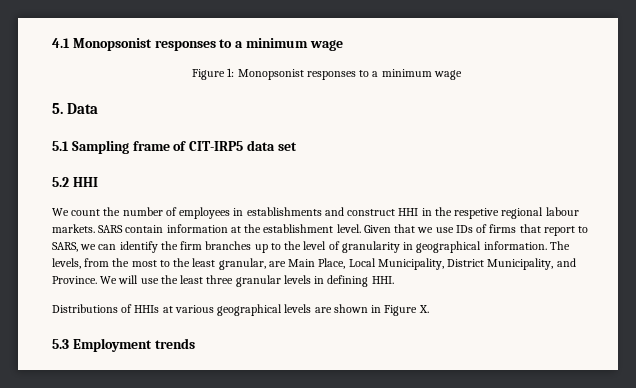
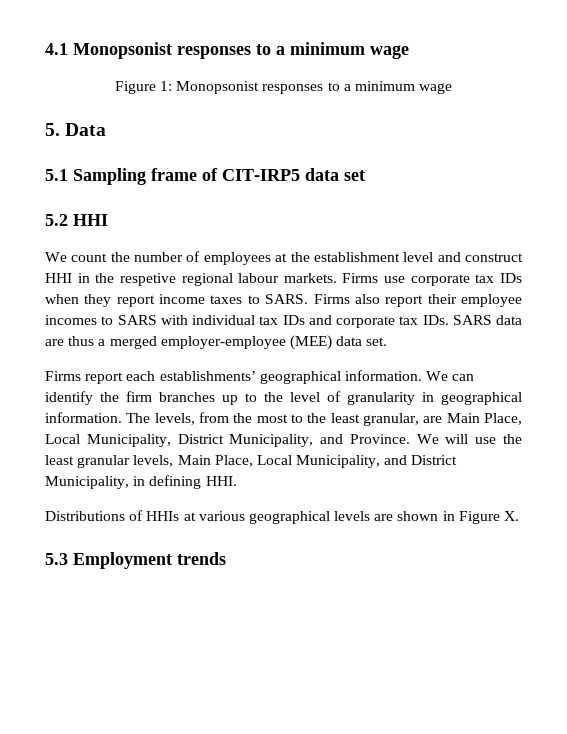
[233,207,322,216] in establishments -> [275,252,434,262] at the establishment level
[98,224,589,236] [52,242,97,252] SARS contain information at the establishment level. Given that we use IDs of firms that report to SARS, we -> [342,273,522,286] [45,294,522,307] [45,315,522,328] [45,335,388,350] [45,370,449,384] Firms use corporate tax IDs when they report income taxes to SARS. Firms also report their employee incomes to SARS with individual tax IDs and corporate tax IDs. SARS data are thus a merged employer-employee (MEE) data set. // Firms report each establishments’ geographical information. We
[206,275,311,287] three granular levels -> [77,455,458,468] [45,476,129,489] granular levels, Main Place, Local Municipality, and District Municipality,

